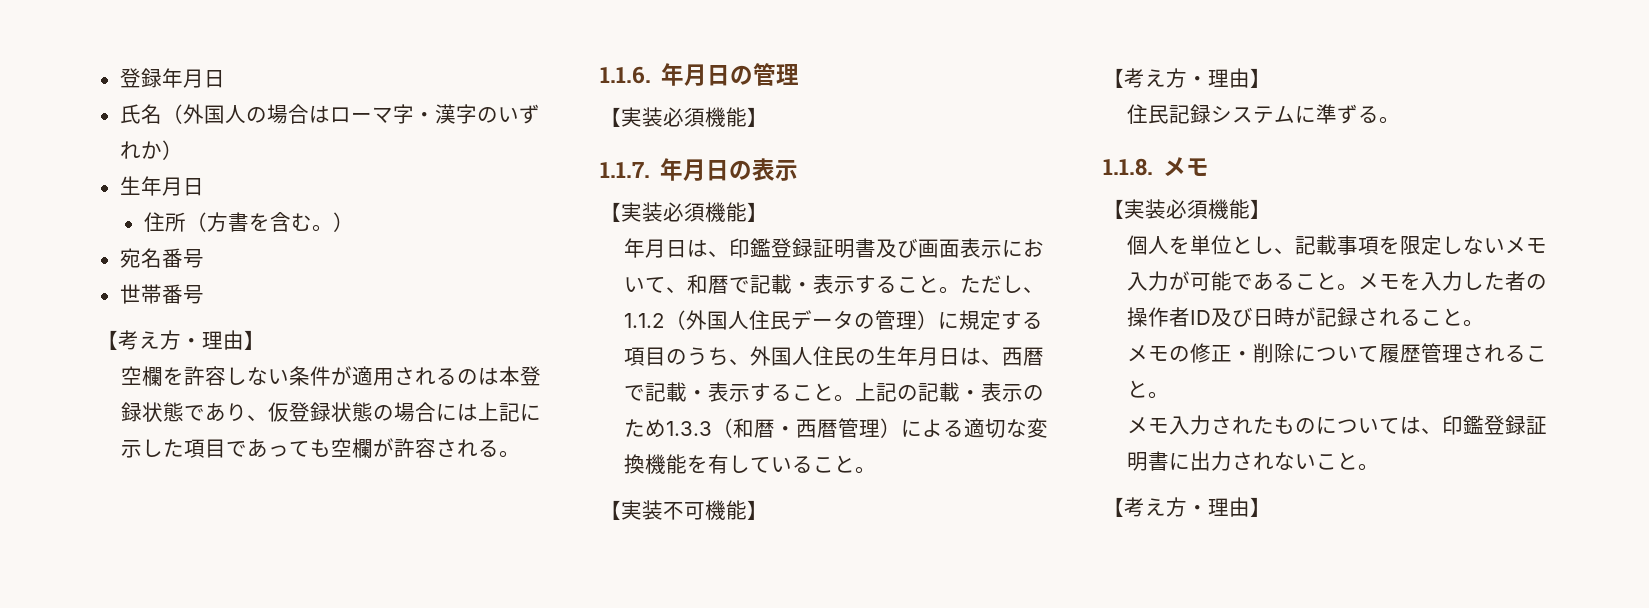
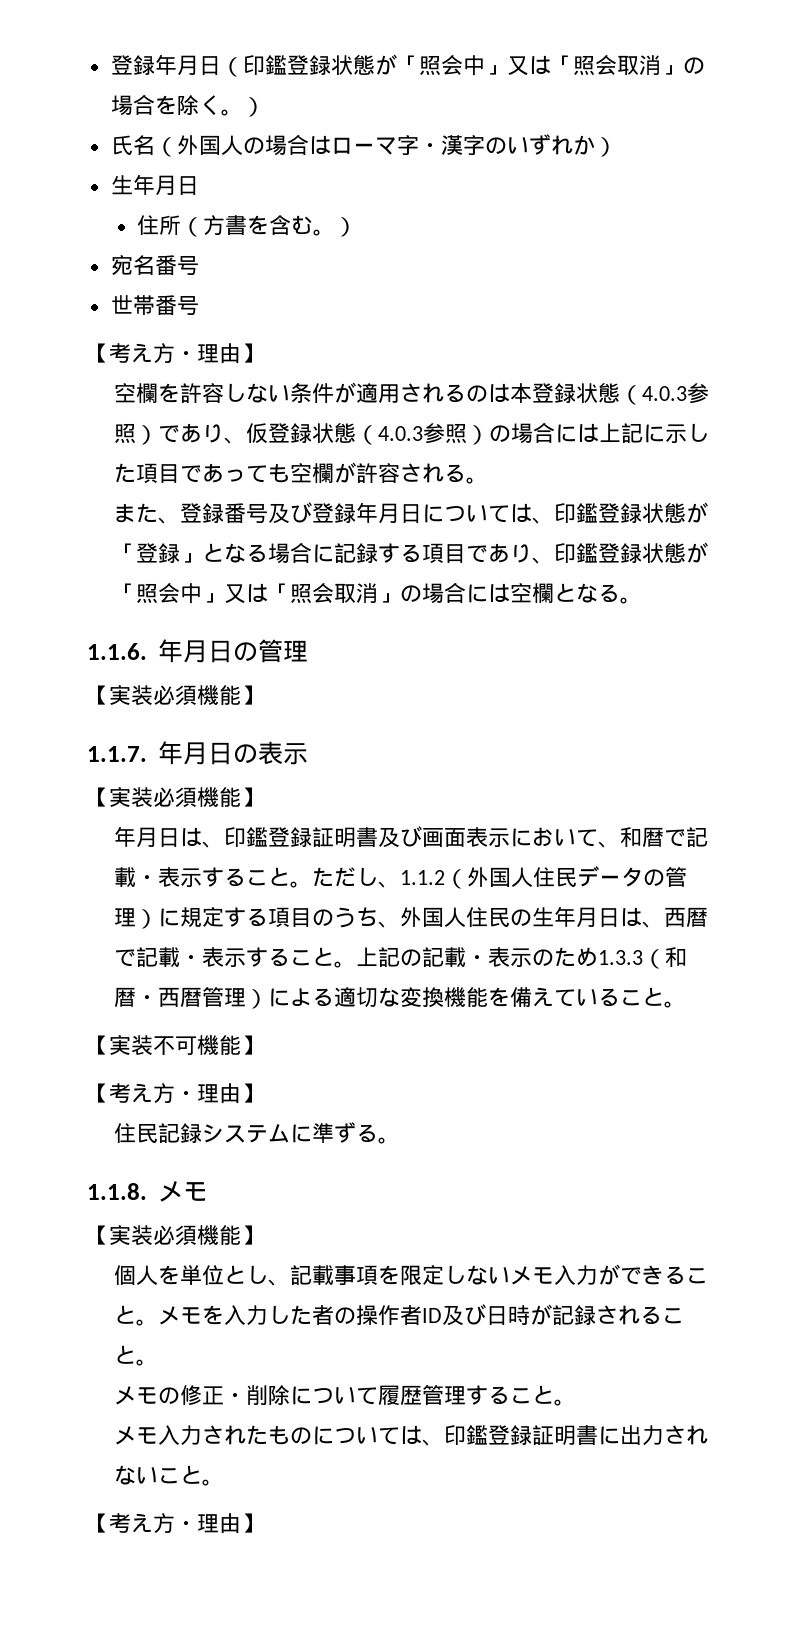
[119,68,225,88] 登録年月日 -> [110,54,705,77] [110,94,265,117] 登録年月日（印鑑登録状態が「照会中」又は「照会取消」の場合を除く。）
(185, 412) none -> [619,383,709,405] [113,423,158,445] （4.0.3参照）
(374, 412) none -> [355,423,489,445] （4.0.3参照）
(521, 454) none -> [113,502,708,524] [113,542,708,564] [113,582,642,604] // また、登録番号及び登録年月日については、印鑑登録状態が「登録」となる場合に記録する項目であり、印鑑登録状態が「照会中」又は「照会取消」の場合には空欄となる。
[708,454,751,474] 有し -> [509,987,554,1007] 備え
[1190,271,1275,291] 可能であ -> [619,1265,664,1285] でき
[1463,344,1506,362] され -> [465,1385,488,1405] す

